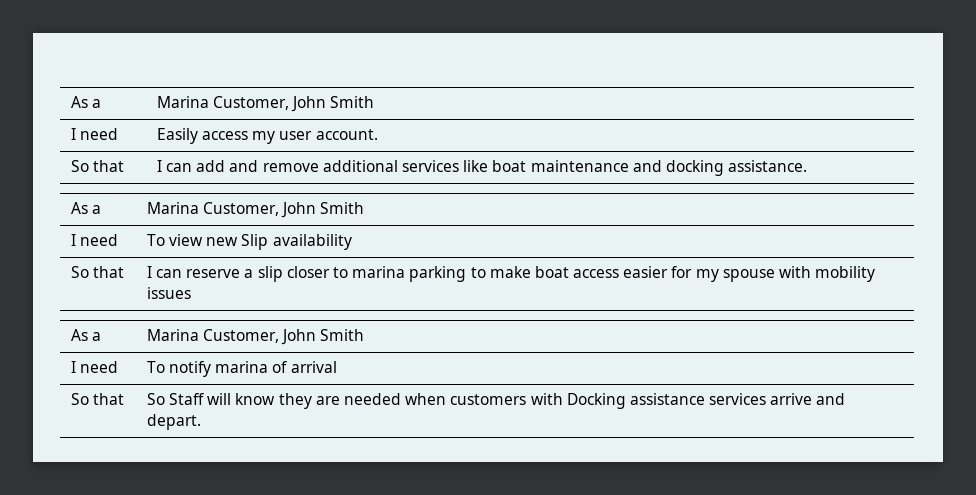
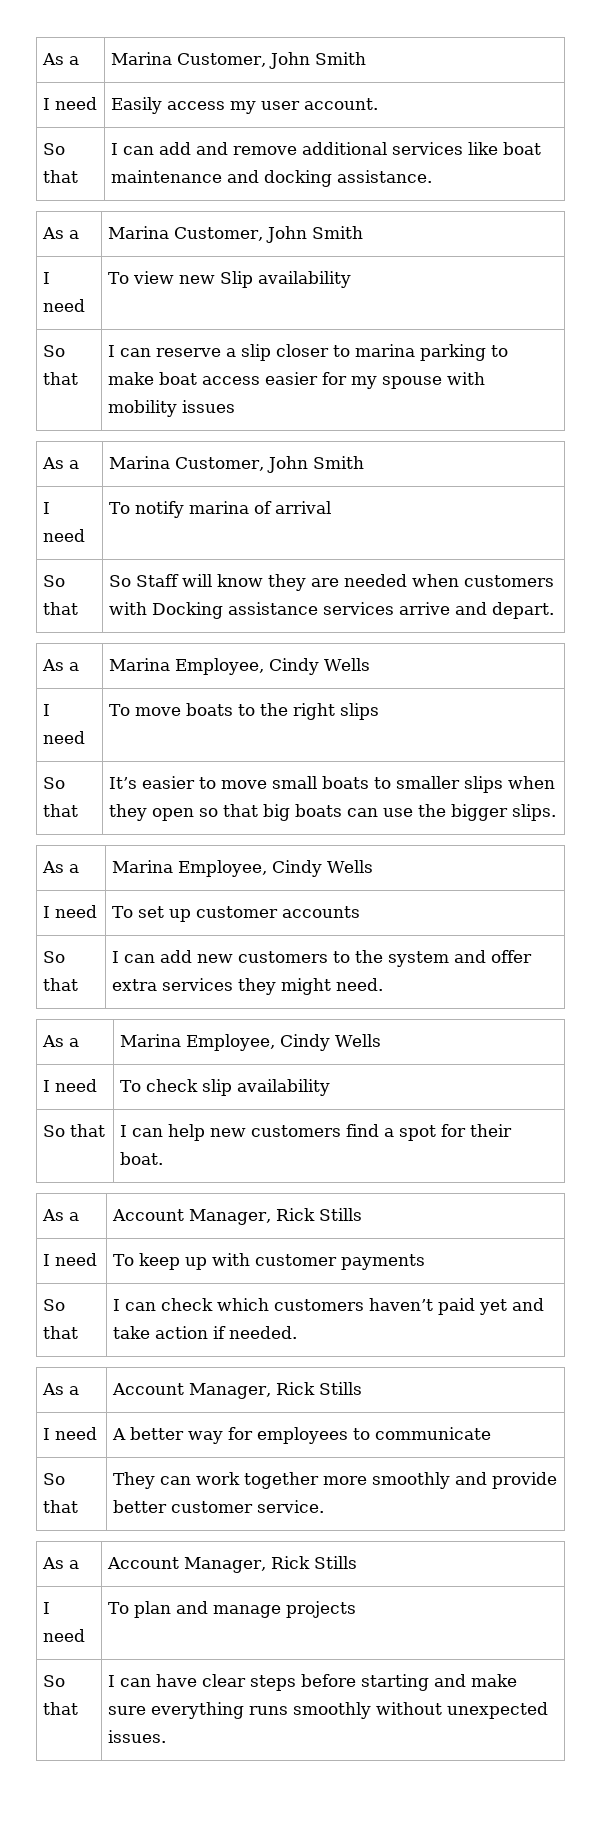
(201, 422) none -> [42,659,80,671] [109,658,371,675] [43,704,51,716] [43,731,86,744] [109,703,380,720] [43,777,66,789] [43,804,79,817] [109,776,556,793] [109,804,557,821] [42,861,80,873] [112,860,374,877] [43,905,98,918] [112,906,361,922] [43,951,66,963] [43,978,79,991] [112,950,533,967] [112,978,384,995] [42,1035,80,1047] [120,1034,382,1051] [43,1079,98,1092] [120,1079,331,1096] [43,1124,106,1137] [120,1124,513,1141] [120,1152,164,1165] [42,1209,80,1221] [112,1208,363,1225] [43,1253,98,1266] [113,1253,426,1270] [43,1299,66,1311] [43,1326,79,1339] [113,1298,545,1315] [113,1326,298,1339] [42,1383,80,1395] [112,1382,363,1399] [43,1427,98,1440] [112,1427,492,1444] [43,1473,66,1485] [43,1500,79,1513] [113,1472,558,1489] [113,1500,325,1513] [42,1557,80,1569] [107,1556,358,1573] [43,1602,51,1614] [43,1629,86,1642] [108,1601,357,1618] [43,1675,66,1687] [43,1702,79,1715] [108,1674,518,1691] [108,1702,549,1719] [108,1730,167,1743] // As a | Marina Employee, Cindy Wells // I need | To move boats to the right slips // So that | It’s easier to move small boats to smaller slips when they open so that big boats can use the bigger slips. // As a | Marina Employee, Cindy Wells // I need | To set up customer accounts // So that | I can add new customers to the system and offer extra services they might need. // As a | Marina Employee, Cindy Wells // I need | To check slip availability // So that | I can help new customers find a spot for their boat. // As a | Account Manager, Rick Stills // I need | To keep up with customer payments // So that | I can check which customers haven’t paid yet and take action if needed. // As a | Account Manager, Rick Stills // I need | A better way for employees to communicate // So that | They can work together more smoothly and provide better customer service. // As a | Account Manager, Rick Stills // I need | To plan and manage projects // So that | I can have clear steps before starting and make sure everything runs smoothly without unexpected issues.

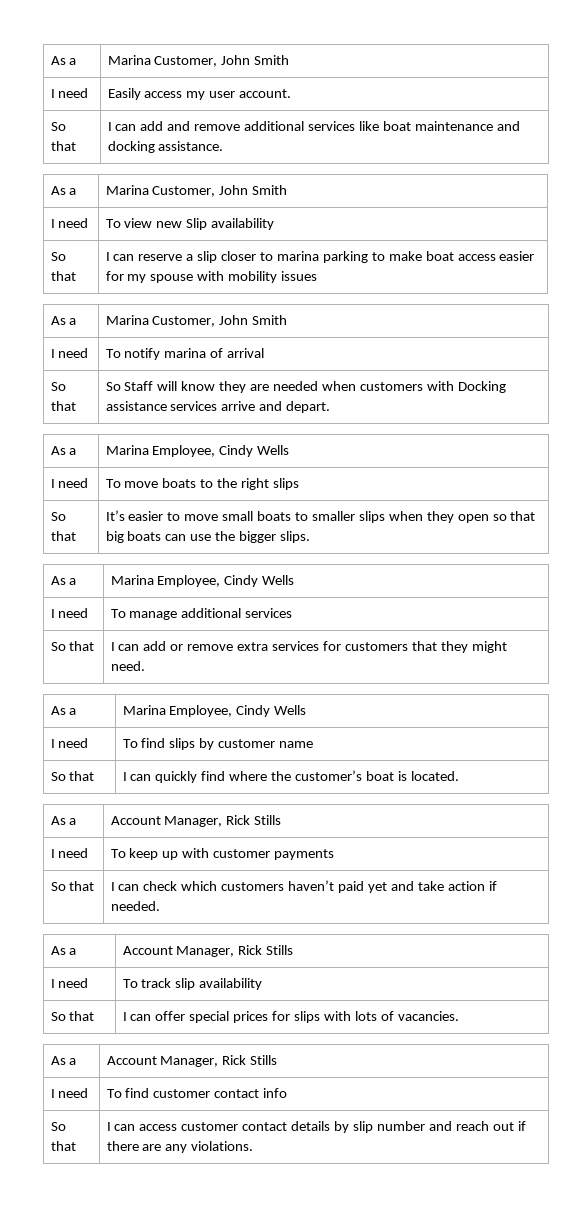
[138,906,361,922] [43,951,66,963] [43,978,79,991] [112,950,533,967] [112,978,234,991] set up customer accounts // So that | I can add new customers to the system and offer extra services -> [129,608,293,620] [50,641,95,651] [110,641,437,651] manage additional services // So that | I can add or remove extra services for customers that
[146,1079,331,1096] [43,1124,106,1137] [120,1124,513,1141] [120,1152,164,1165] check slip availability // So that | I can help new customers find a spot for their boat. -> [141,738,314,750] [50,771,95,781] [122,770,459,783] find slips by customer name // So that | I can quickly find where the customer’s boat is located.
[112,1427,492,1444] [43,1473,66,1485] [43,1500,79,1513] [113,1472,558,1489] [113,1500,325,1513] [42,1557,80,1569] [107,1556,358,1573] [43,1602,51,1614] [43,1629,86,1642] [108,1601,357,1618] [43,1675,66,1687] [43,1702,79,1715] [108,1674,518,1691] [108,1702,549,1719] [108,1730,167,1743] A better way for employees to communicate // So that | They can work together more smoothly and provide better customer service. // As a | Account Manager, Rick Stills // I need | To plan and manage projects // So that | I can have clear steps before starting and make sure everything runs smoothly without unexpected issues. -> [122,978,263,990] [50,1011,95,1021] [122,1011,459,1023] [50,1056,77,1065] [106,1055,278,1067] [50,1088,89,1098] [106,1088,288,1098] [50,1122,66,1131] [50,1141,76,1151] [106,1121,526,1133] [106,1141,254,1153] To track slip availability // So that | I can offer special prices for slips with lots of vacancies. // As a | Account Manager, Rick Stills // I need | To find customer contact info // So that | I can access customer contact details by slip number and reach out if there are any violations.

